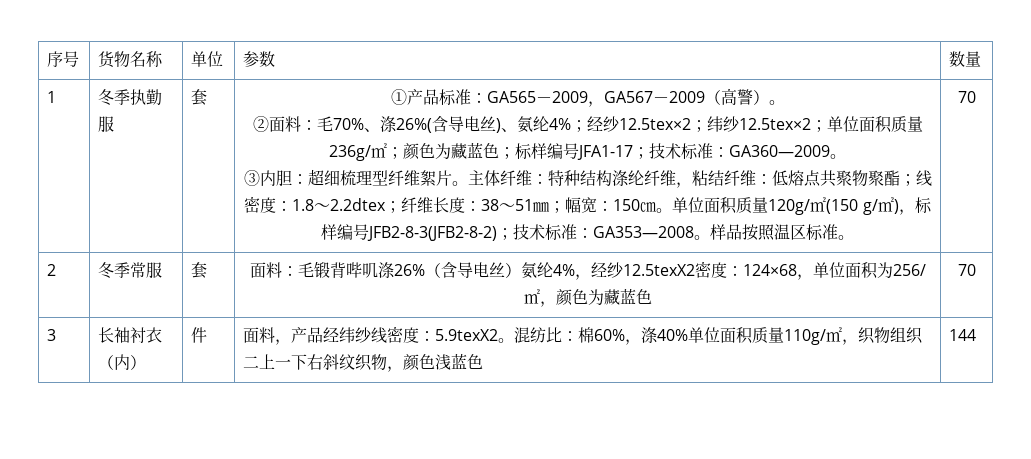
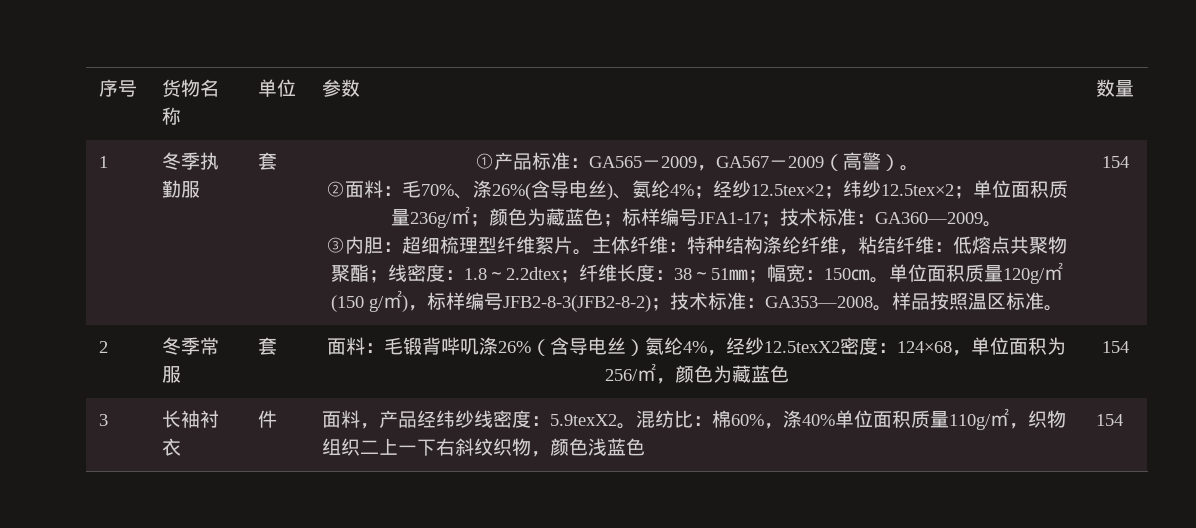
[957,91,976,103] 70 -> [1102,156,1129,168] 154
[957,264,976,276] 70 -> [1102,341,1129,353] 154
[98,354,147,370] （内） -> (181, 447) none
[949,329,977,341] 144 -> [1095,414,1123,426] 154

